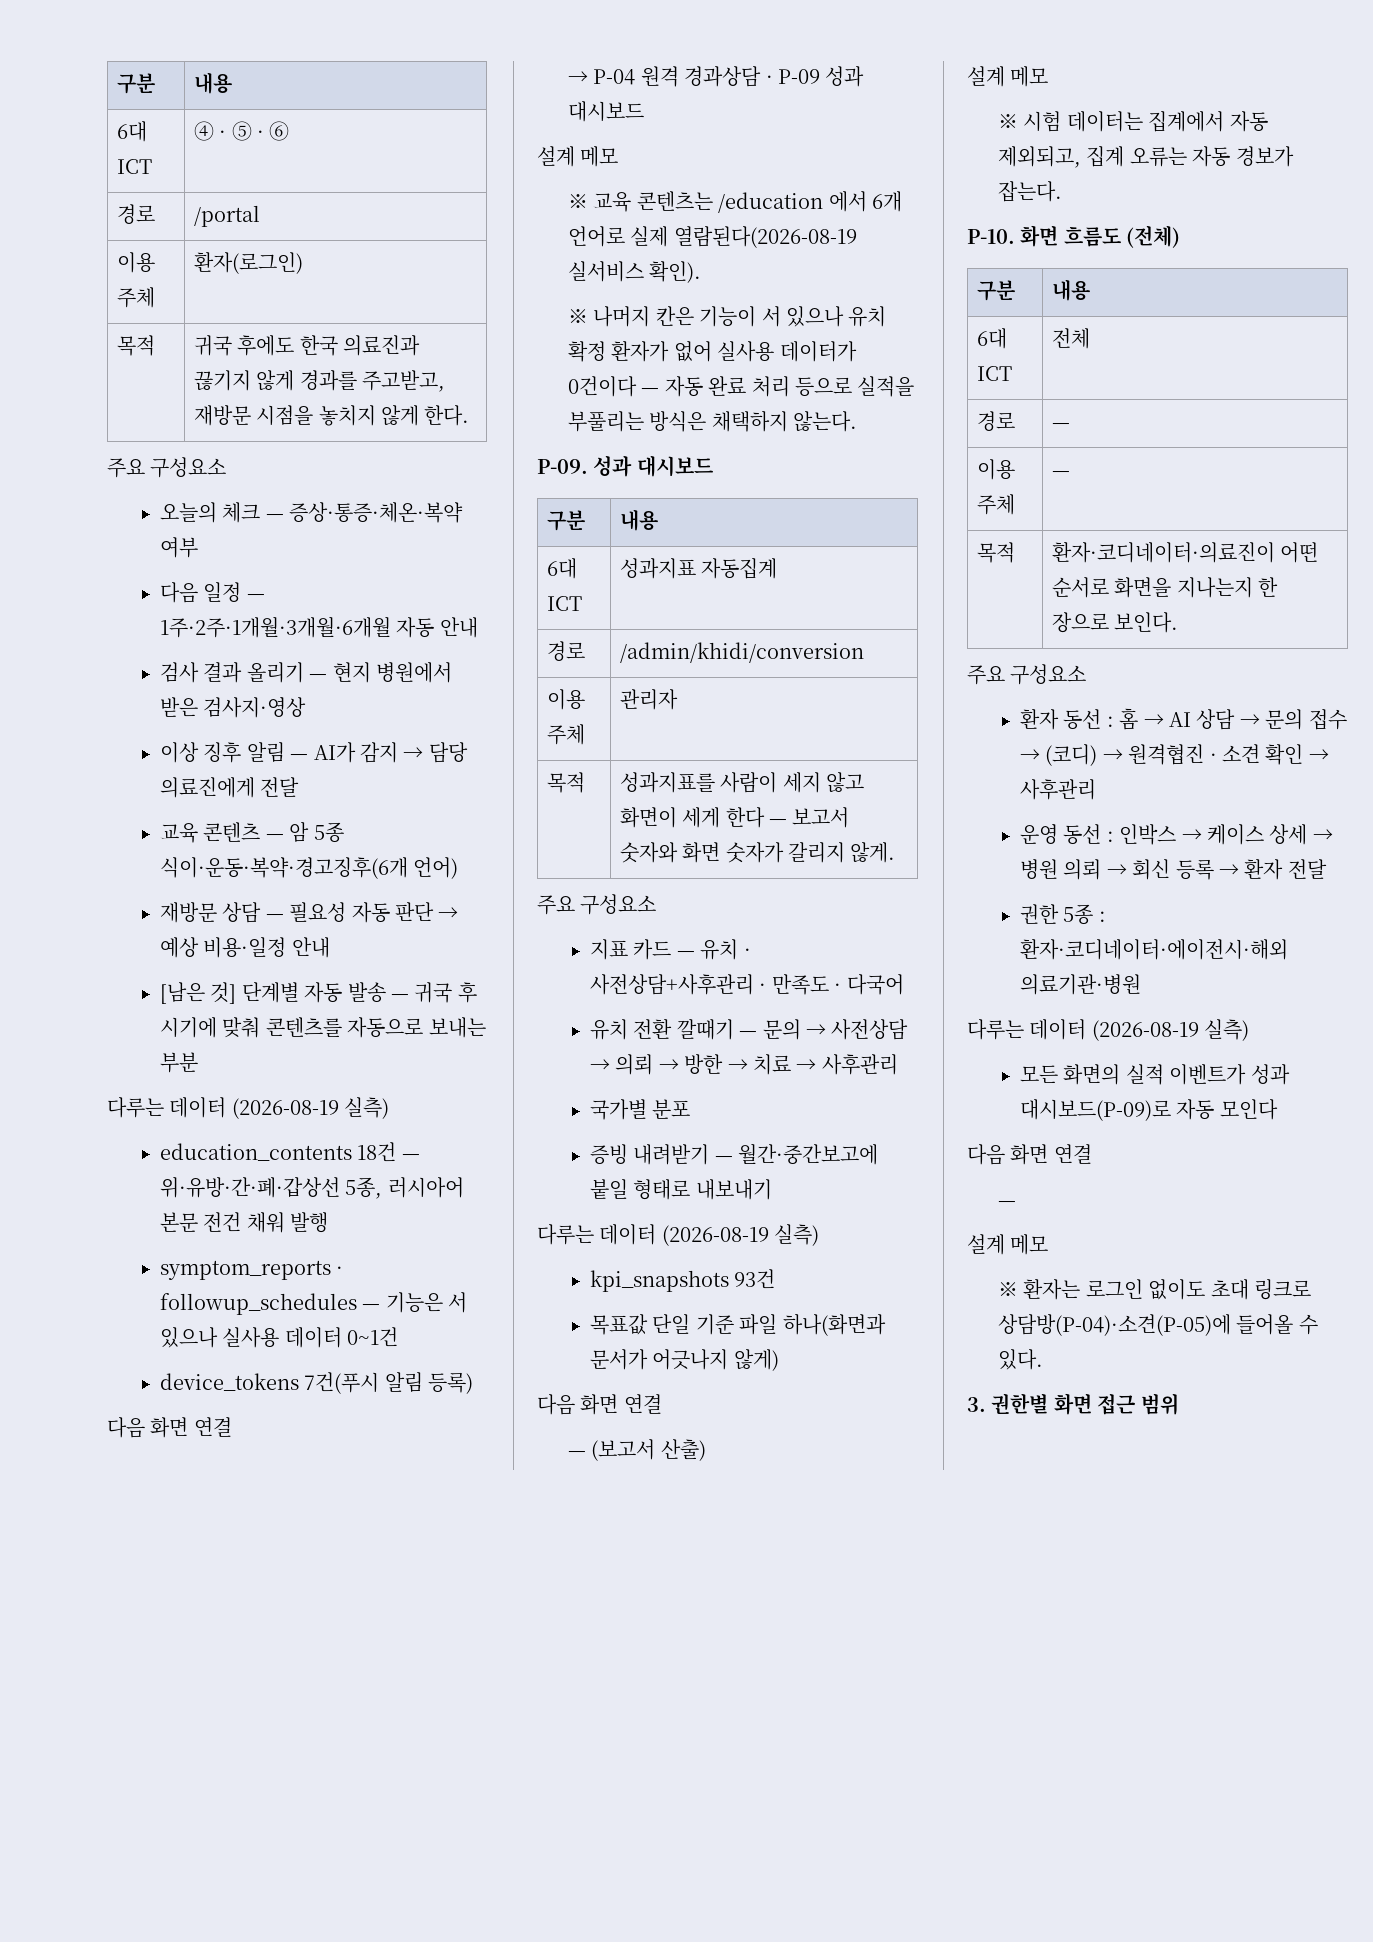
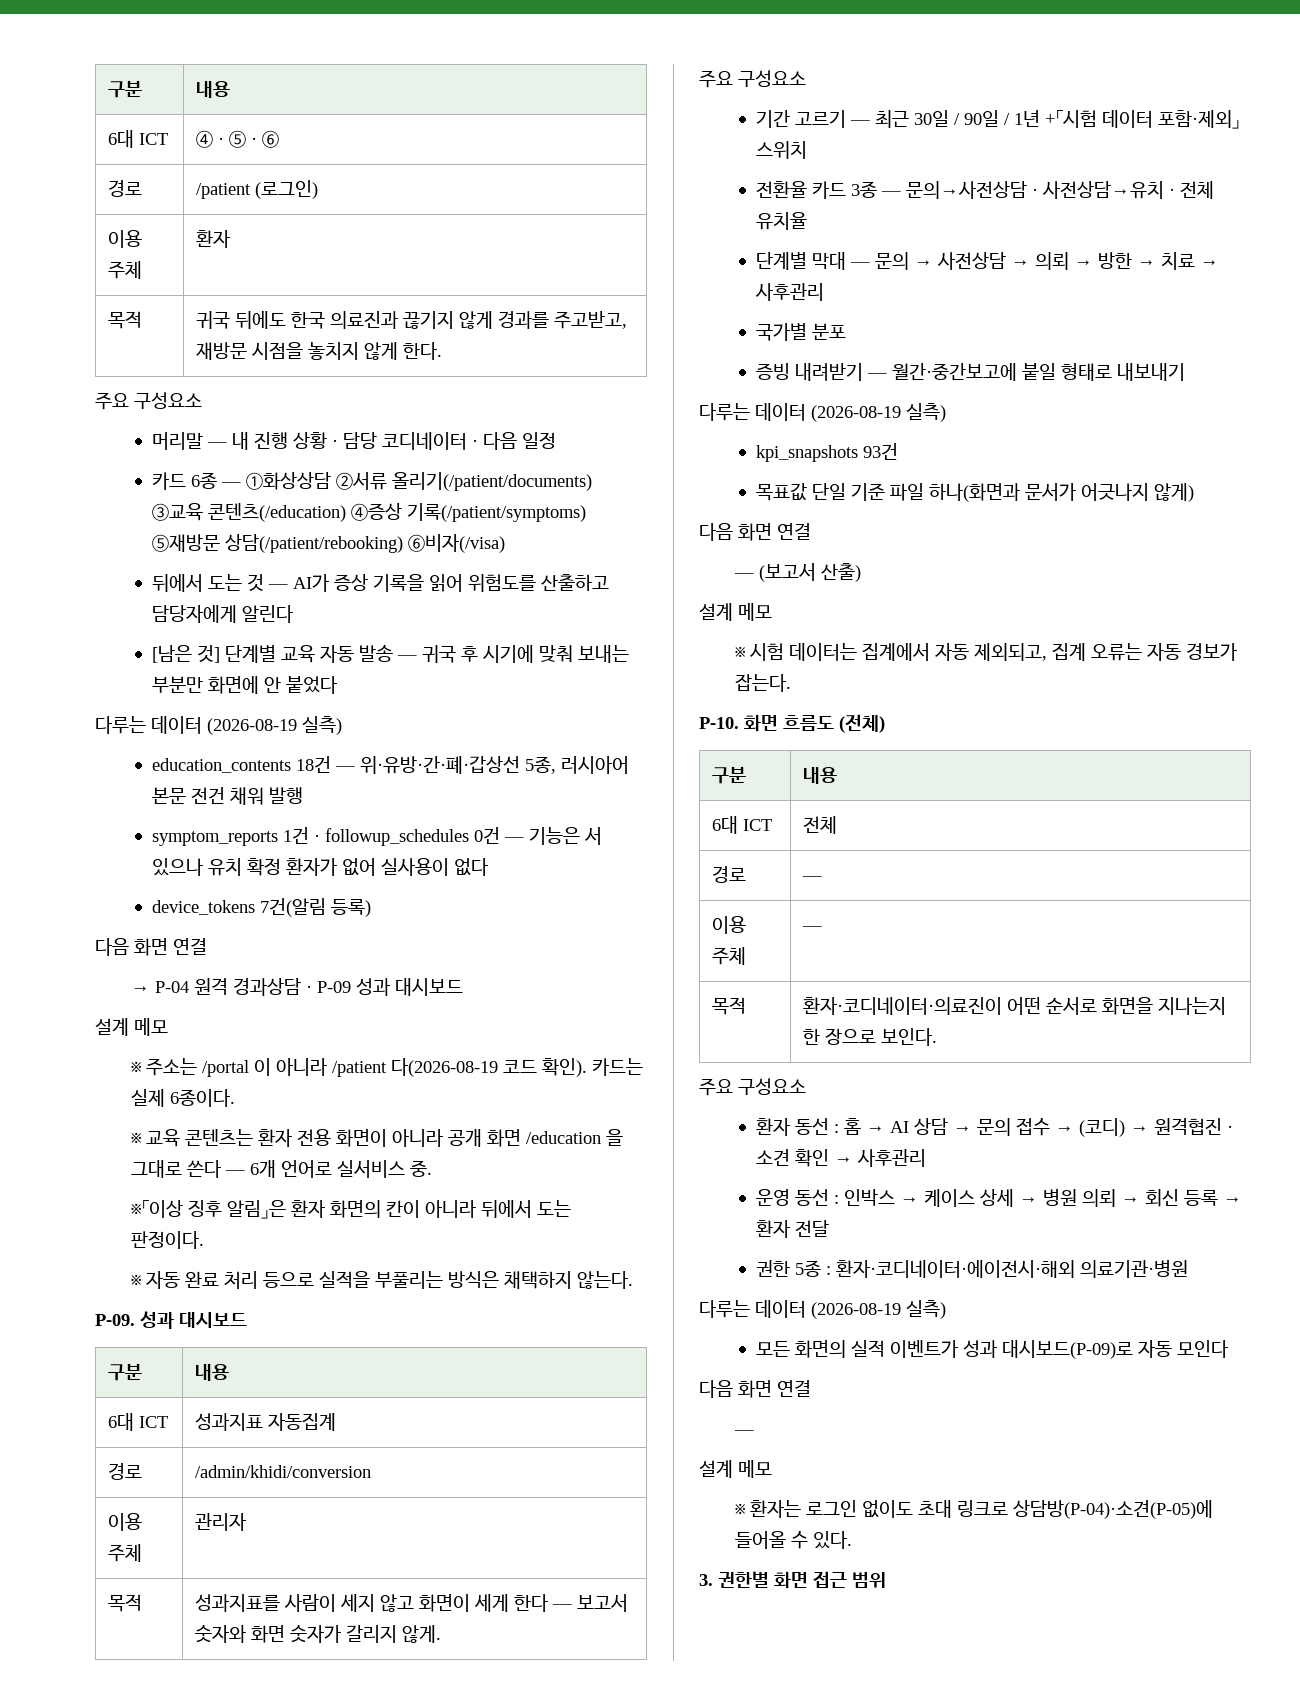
[193,205,260,227] [116,252,155,273] [116,287,155,308] [193,252,303,274] /portal // 이용 주체 | 환자(로그인) -> [196,180,319,199] [108,230,143,248] [108,261,143,279] [196,230,231,248] /patient (로그인) // 이용 주체 | 환자
[237,335,295,356] 후에도 -> [235,311,287,329] 뒤에도
[160,502,464,523] [160,537,199,558] [160,582,265,603] [160,616,478,638] [160,662,453,683] [160,697,307,718] [160,742,468,763] [160,777,300,798] [160,821,344,843] [160,857,459,879] [160,902,459,923] [160,937,330,958] 오늘의 체크 — 증상·통증·체온·복약 여부 // 다음 일정 — 1주·2주·1개월·3개월·6개월 자동 안내 // 검사 결과 올리기 — 현지 병원에서 받은 검사지·영상 // 이상 징후 알림 — AI가 감지 → 담당 의료진에게 전달 // 교육 콘텐츠 — 암 5종 식이·운동·복약·경고징후(6개 언어) // 재방문 상담 — 필요성 자동 판단 → 예상 비용·일정 안내 -> [151,432,556,450] [151,472,592,491] [151,503,586,522] [151,534,505,553] [151,574,609,592] [151,605,293,623] 머리말 — 내 진행 상황 · 담당 코디네이터 · 다음 일정 // 카드 6종 — ①화상상담 ②서류 올리기(/patient/documents) ③교육 콘텐츠(/education) ④증상 기록(/patient/symptoms) ⑤재방문 상담(/patient/rebooking) ⑥비자(/visa) // 뒤에서 도는 것 — AI가 증상 기록을 읽어 위험도를 산출하고 담당자에게 알린다
(299, 992) none -> [280,645,315,663] 교육
[265,1017,486,1038] [160,1052,199,1073] 콘텐츠를 자동으로 보내는 부분 -> [577,645,629,663] [151,676,337,694] 보내는 부분만 화면에 안 붙었다
(332, 1270) none -> [282,827,309,844] 1건
(358, 1304) none -> [473,827,500,844] 0건
[222,1327,399,1348] 실사용 데이터 0~1건 -> [207,858,488,876] 유치 확정 환자가 없어 실사용이 없다
[304,1372,423,1394] 7건(푸시 알림 -> [259,898,326,917] 7건(알림
[593,191,903,213] [568,226,857,248] [568,261,702,283] [568,306,887,327] [568,341,857,362] [568,376,660,397] 교육 콘텐츠는 /education 에서 6개 언어로 실제 열람된다(2026-08-19 실서비스 확인). // ※ 나머지 칸은 기능이 서 있으나 유치 확정 환자가 없어 실사용 데이터가 0건이다 — -> [146,1058,644,1077] [131,1089,236,1107] [131,1129,624,1147] [131,1160,433,1178] [131,1199,572,1219] [131,1231,205,1249] [131,1274,143,1286] 주소는 /portal 이 아니라 /patient 다(2026-08-19 코드 확인). 카드는 실제 6종이다. // ※ 교육 콘텐츠는 환자 전용 화면이 아니라 공개 화면 /education 을 그대로 쓴다 — 6개 언어로 실서비스 중. // ※「이상 징후 알림」은 환자 화면의 칸이 아니라 뒤에서 도는 판정이다. // ※
[590,939,751,960] [590,974,904,995] [590,1019,734,1040] 지표 카드 — 유치 · 사전상담+사후관리 · 만족도 · 다국어 // 유치 전환 깔때기 -> [755,109,1240,129] [755,141,807,159] [755,181,1214,199] [755,212,807,230] [755,252,846,270] 기간 고르기 — 최근 30일 / 90일 / 1년 +「시험 데이터 포함·제외」스위치 // 전환율 카드 3종 — 문의→사전상담 · 사전상담→유치 · 전체 유치율 // 단계별 막대

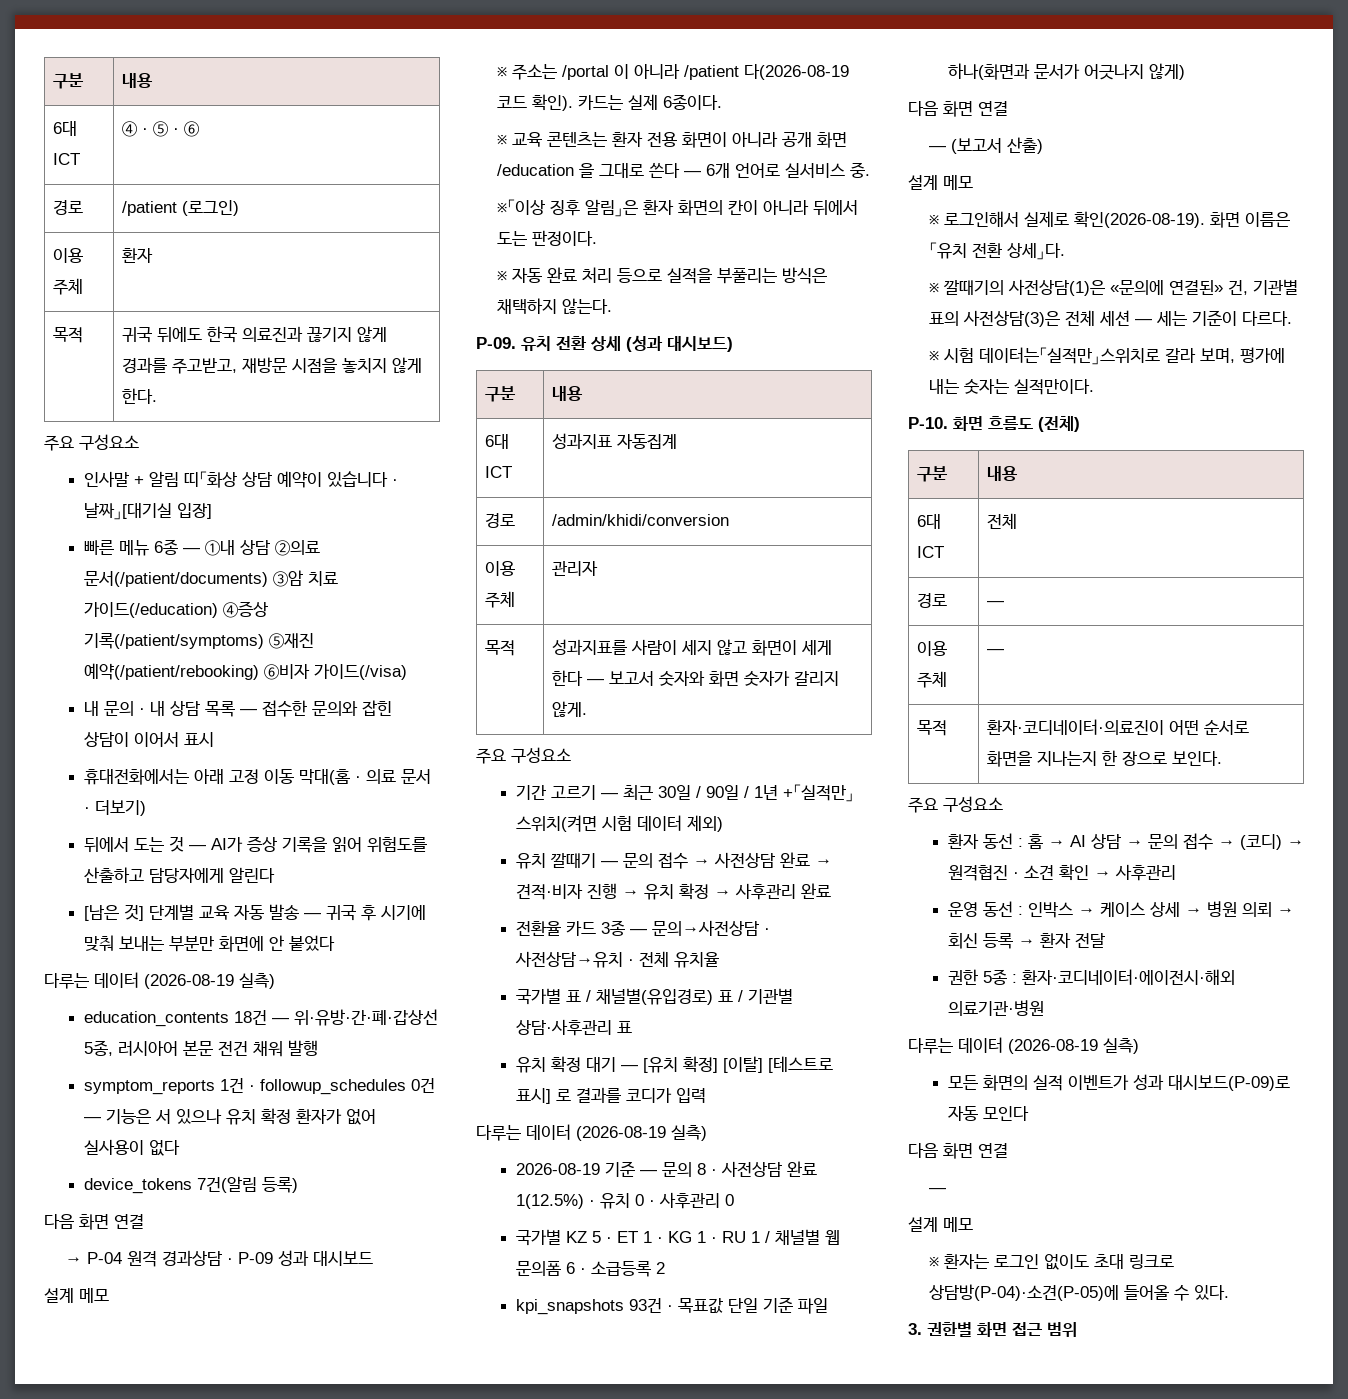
[151,432,556,450] [151,472,592,491] [151,503,586,522] [151,534,505,553] 머리말 — 내 진행 상황 · 담당 코디네이터 · 다음 일정 // 카드 6종 — ①화상상담 ②서류 올리기(/patient/documents) ③교육 콘텐츠(/education) ④증상 기록(/patient/symptoms) ⑤재방문 상담(/patient/rebooking) ⑥비자(/visa) -> [83,471,398,488] [83,503,212,520] [83,539,320,556] [83,570,338,587] [83,601,268,618] [83,633,314,649] [83,663,407,680] [83,700,392,717] [83,732,214,747] [83,769,431,785] [83,800,146,816] 인사말 + 알림 띠「화상 상담 예약이 있습니다 · 날짜」[대기실 입장] // 빠른 메뉴 6종 — ①내 상담 ②의료 문서(/patient/documents) ③암 치료 가이드(/education) ④증상 기록(/patient/symptoms) ⑤재진 예약(/patient/rebooking) ⑥비자 가이드(/visa) // 내 문의 · 내 상담 목록 — 접수한 문의와 잡힌 상담이 이어서 표시 // 휴대전화에서는 아래 고정 이동 막대(홈 · 의료 문서 · 더보기)
[140,1311,247,1329] 성과 대시보드 -> [521,335,733,352] 유치 전환 상세 (성과 대시보드)
[1062,110,1240,129] [755,141,807,159] 시험 데이터 포함·제외」스위치 -> [800,785,854,802] [515,815,723,832] [515,852,832,869] [515,883,831,900] 실적만」스위치(켜면 시험 데이터 제외) // 유치 깔때기 — 문의 접수 → 사전상담 완료 → 견적·비자 진행 → 유치 확정 → 사후관리 완료
[755,252,1219,270] [754,283,824,301] [755,323,846,341] [755,363,1185,381] [699,403,946,422] 단계별 막대 — 문의 → 사전상담 → 의뢰 → 방한 → 치료 → 사후관리 // 국가별 분포 // 증빙 내려받기 — 월간·중간보고에 붙일 형태로 내보내기 // 다루는 데이터 (2026-08-19 실측) -> [515,988,793,1005] [515,1019,632,1036] [515,1056,833,1073] [515,1087,706,1104] [476,1124,707,1141] [515,1161,817,1177] [515,1192,734,1209] [515,1229,840,1246] [515,1261,665,1277] 국가별 표 / 채널별(유입경로) 표 / 기관별 상담·사후관리 표 // 유치 확정 대기 — [유치 확정] [이탈] [테스트로 표시] 로 결과를 코디가 입력 // 다루는 데이터 (2026-08-19 실측) // 2026-08-19 기준 — 문의 8 · 사전상담 완료 1(12.5%) · 유치 0 · 사후관리 0 // 국가별 KZ 5 · ET 1 · KG 1 · RU 1 / 채널별 웹 문의폼 6 · 소급등록 2
(898, 451) // -> [666,1305,673,1311] ·
[750,643,1238,661] [735,674,792,692] 시험 데이터는 집계에서 자동 제외되고, 집계 오류는 자동 경보가 잡는다. -> [944,211,1291,228] [929,242,1066,260] [929,279,1299,296] [929,310,1293,327] [929,347,1286,365] [929,379,1095,395] 로그인해서 실제로 확인(2026-08-19). 화면 이름은「유치 전환 상세」다. // ※ 깔때기의 사전상담(1)은 «문의에 연결된» 건, 기관별 표의 사전상담(3)은 전체 세션 — 세는 기준이 다르다. // ※ 시험 데이터는「실적만」스위치로 갈라 보며, 평가에 내는 숫자는 실적만이다.

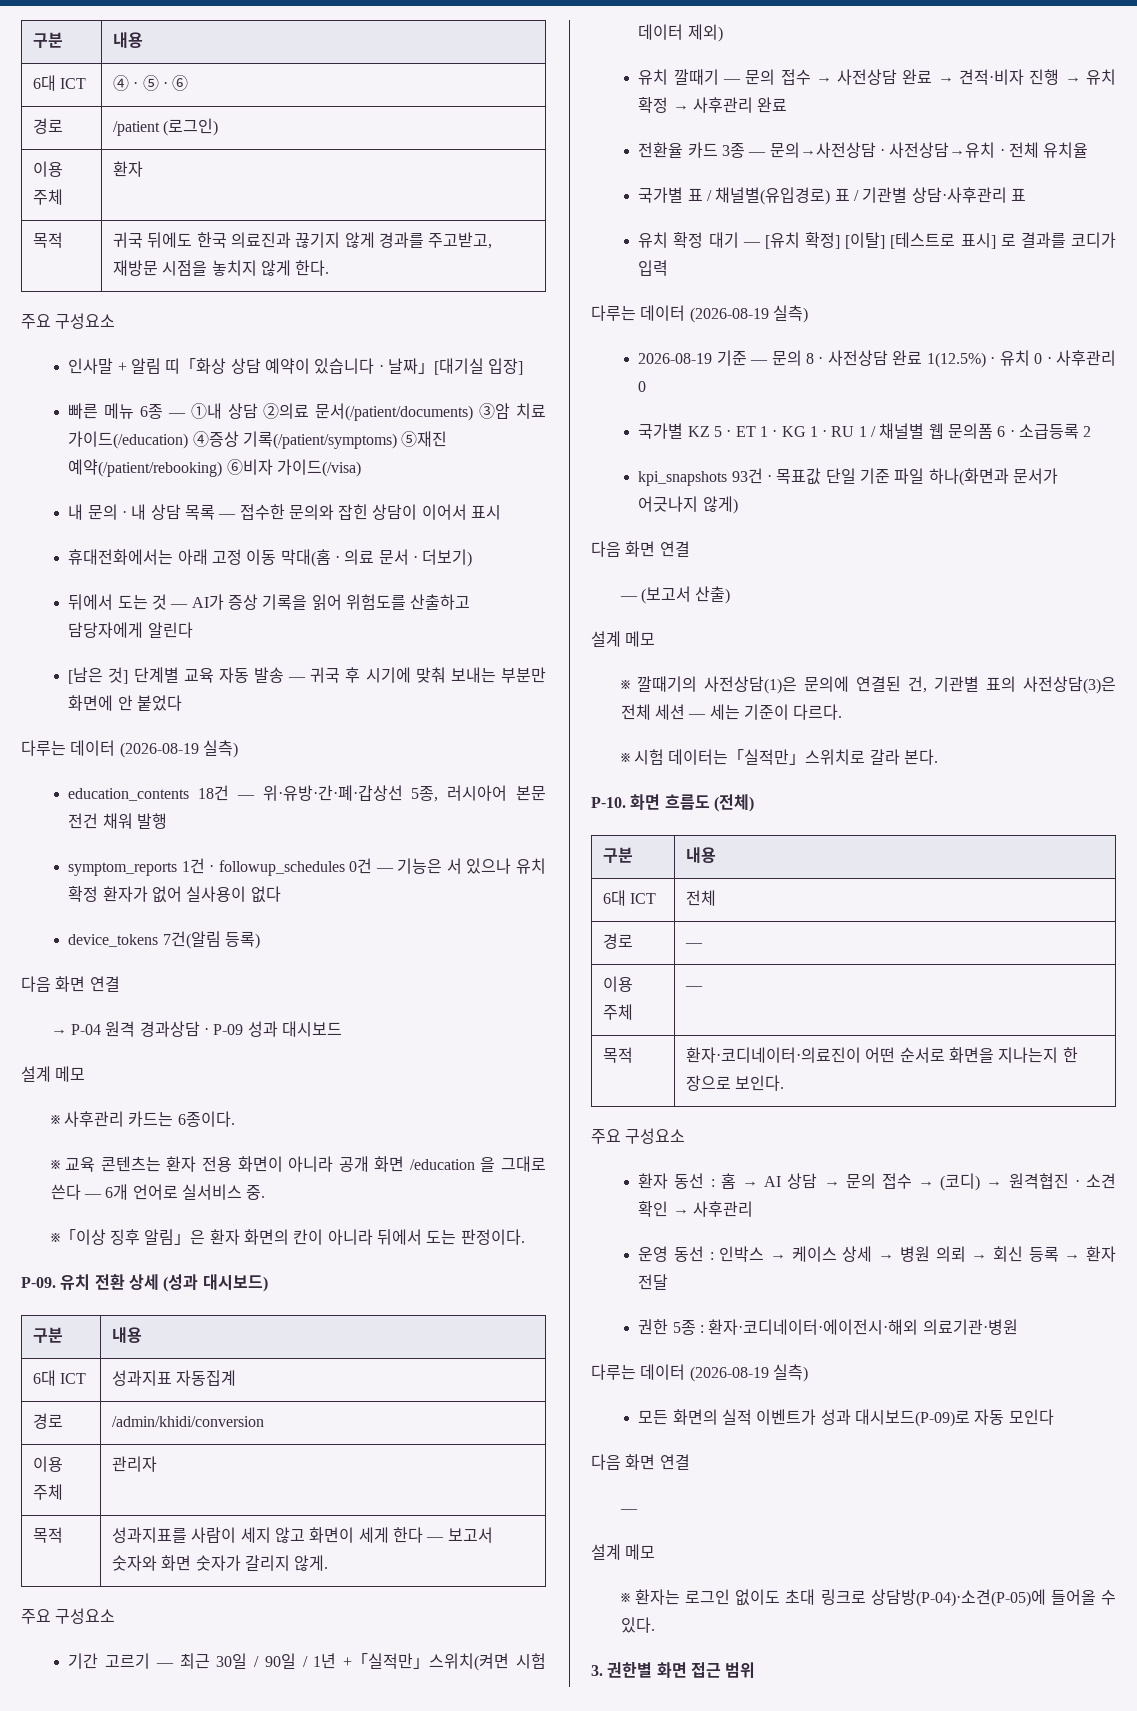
[512,64,850,80] [497,94,659,111] 주소는 /portal 이 아니라 /patient 다(2026-08-19 코드 확인). 카드는 실제 -> [64,1111,174,1127] 사후관리 카드는
[497,267,828,284] [497,298,613,314] // ※ 자동 완료 처리 등으로 실적을 부풀리는 방식은 채택하지 않는다. -> (525, 1237) none
[929,211,1291,228] [929,242,1066,260] // ※ 로그인해서 실제로 확인(2026-08-19). 화면 이름은「유치 전환 상세」다. -> (656, 639) none
[1110,280,1224,295] «문의에 연결된» -> [803,676,901,692] 문의에 연결된
[1200,347,1286,363] [929,379,1095,395] 보며, 평가에 내는 숫자는 실적만이다. -> [903,749,938,765] 본다.

